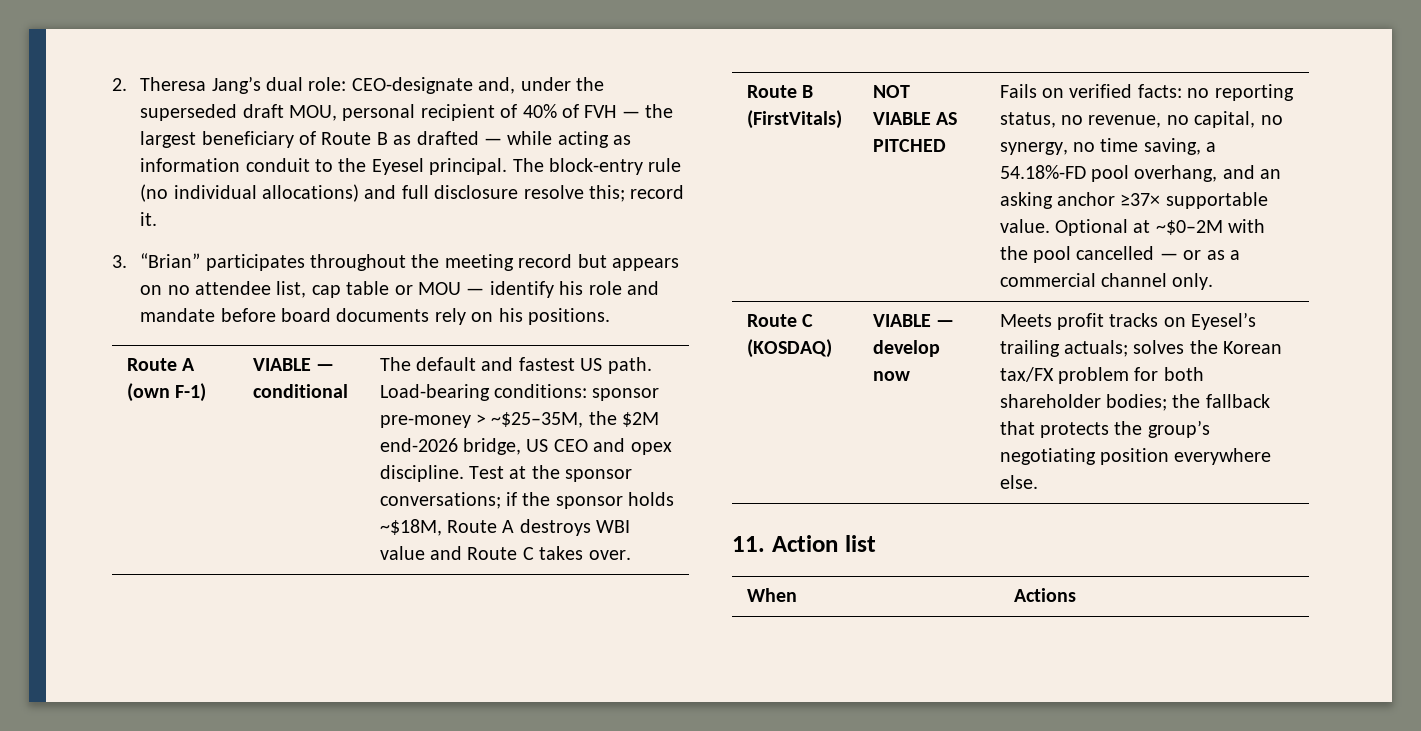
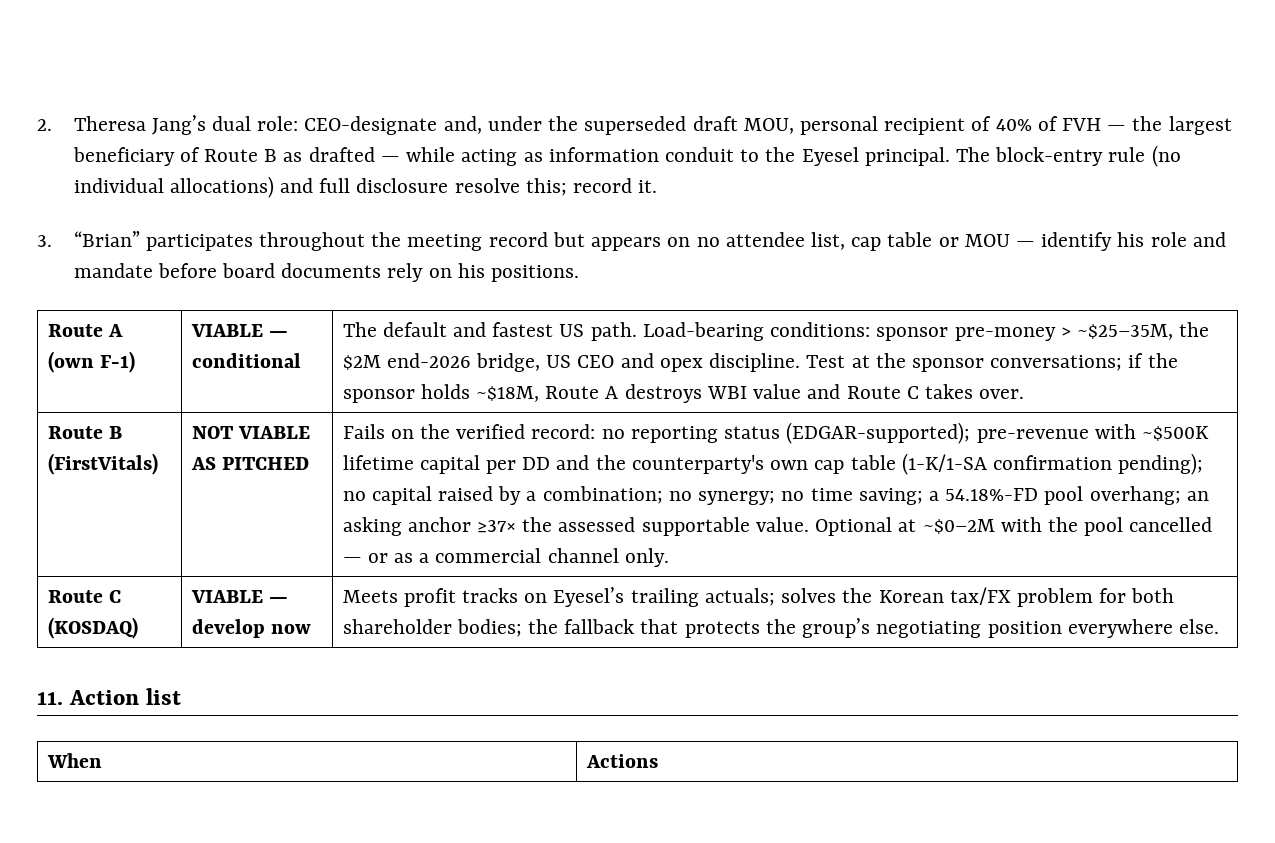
[1069,84,1294,101] [999,111,1283,128] [999,142,1068,155] verified facts: no reporting status, no revenue, no capital, no synergy, -> [420,422,1209,444] [342,453,1204,475] [342,486,776,505] the verified record: no reporting status (EDGAR-supported); pre-revenue with ~$500K lifetime capital per DD and the counterparty's own cap table (1-K/1-SA confirmation pending); no capital raised by a combination; no synergy;
[1143,138,1201,155] saving, -> [858,488,923,505] saving;
[1134,165,1255,182] overhang, and -> [1089,486,1181,505] overhang;
(1161, 199) none -> [522,517,636,532] the assessed

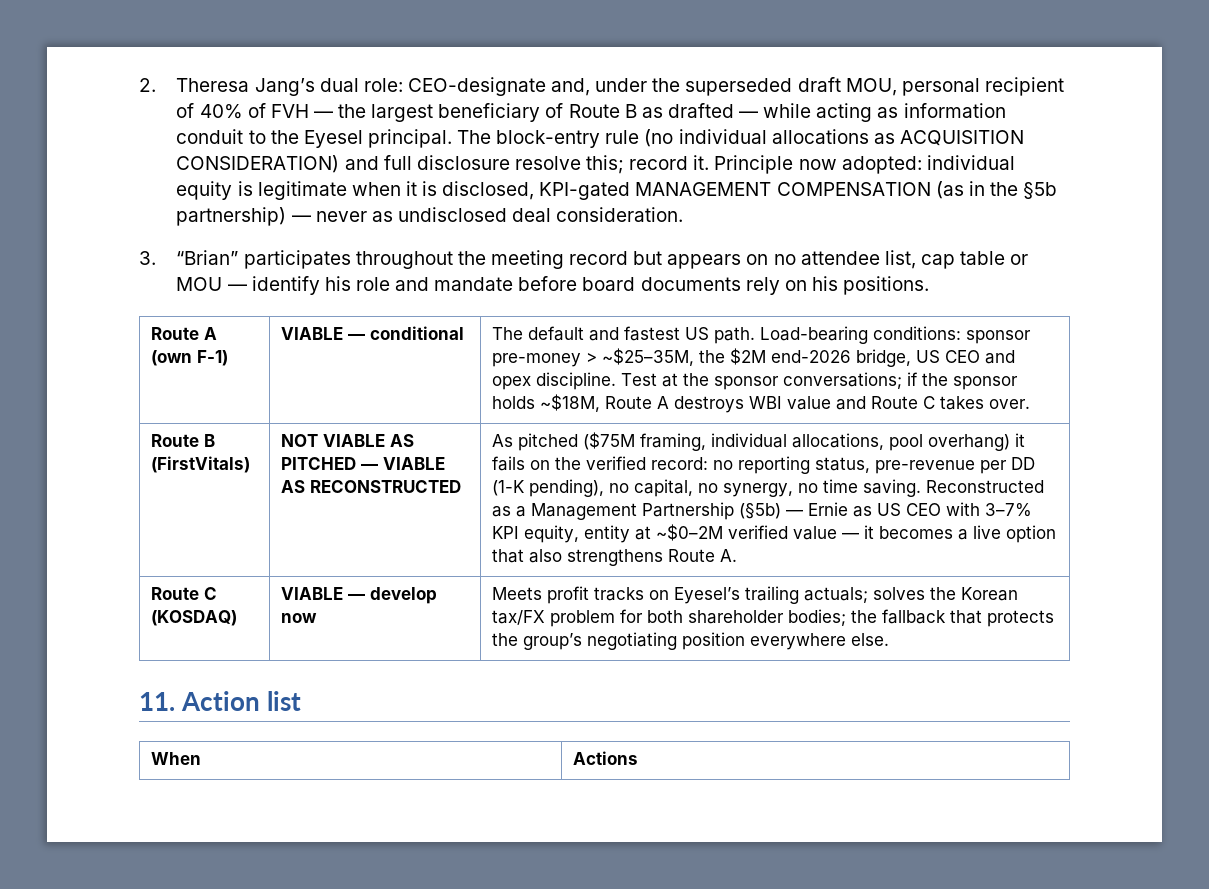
[169,176,274,198] allocations) -> [771,129,1024,146] [176,155,340,173] allocations as ACQUISITION CONSIDERATION)
(658, 186) none -> [714,155,1015,174] [176,181,1058,200] [176,207,684,226] Principle now adopted: individual equity is legitimate when it is disclosed, KPI-gated MANAGEMENT COMPENSATION (as in the §5b partnership) — never as undisclosed deal consideration.
[342,424,385,439] | Fails -> [360,457,445,470] [280,480,461,493] [491,432,1025,451] [491,456,525,471] — VIABLE AS RECONSTRUCTED | As pitched ($75M framing, individual allocations, pool overhang) it fails
[724,422,1209,444] [342,453,1204,475] [342,486,1209,505] [342,517,1213,536] [342,548,669,567] status (EDGAR-supported); pre-revenue with ~$500K lifetime capital per DD and the counterparty's own cap table (1-K/1-SA confirmation pending); no capital raised by a combination; no synergy; no time saving; a 54.18%-FD pool overhang; an asking anchor ≥37× the assessed supportable value. Optional at ~$0–2M with the pool cancelled — or as a commercial channel only. -> [814,457,1035,474] [491,479,1044,497] [491,502,1032,520] [491,524,1056,543] [491,549,737,566] status, pre-revenue per DD (1-K pending), no capital, no synergy, no time saving. Reconstructed as a Management Partnership (§5b) — Ernie as US CEO with 3–7% KPI equity, entity at ~$0–2M verified value — it becomes a live option that also strengthens Route A.

